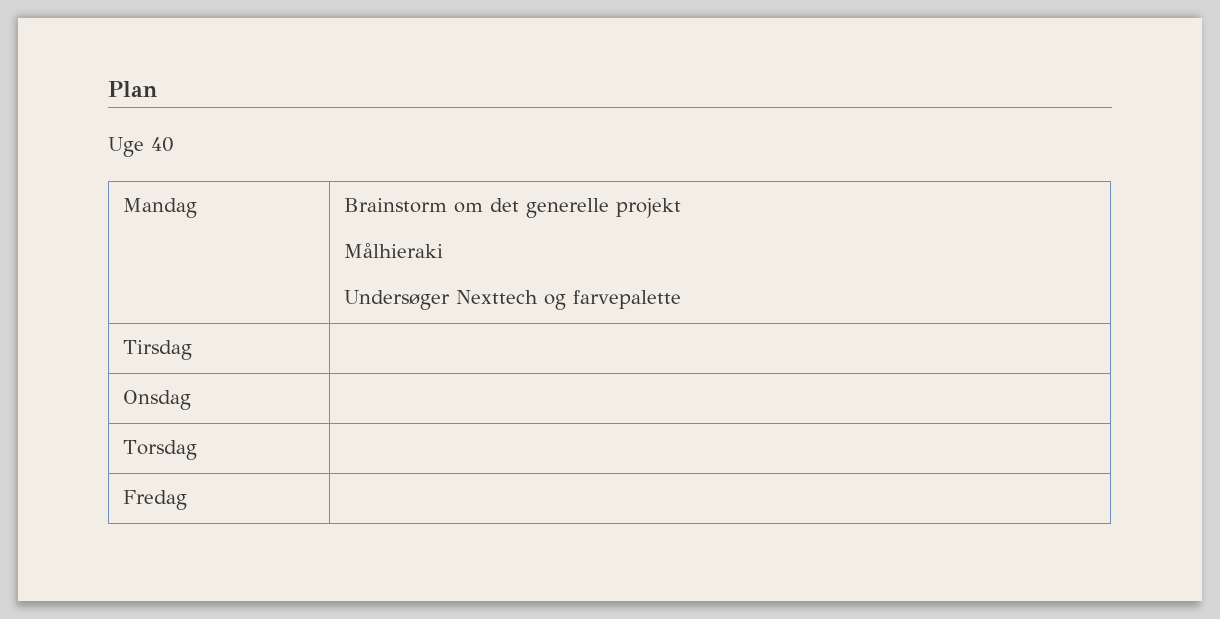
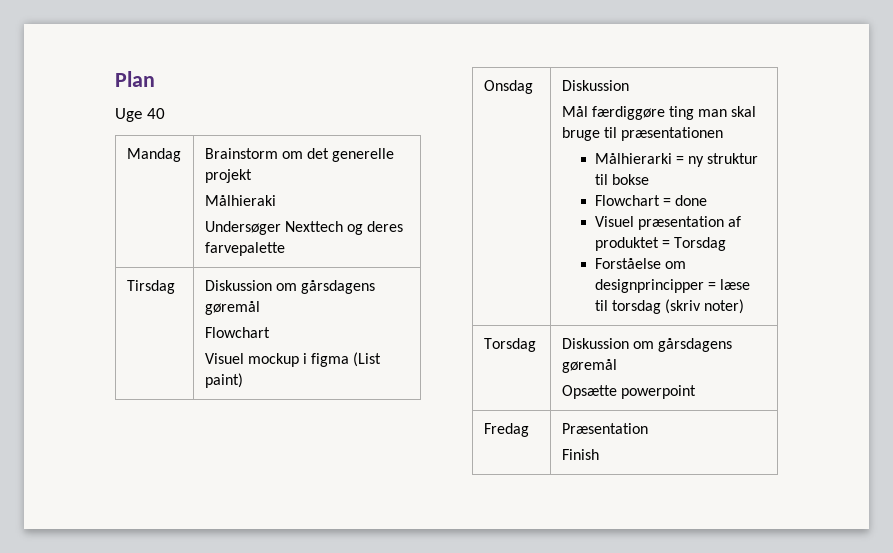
(566, 302) none -> [367,221,404,232] deres
[122,390,191,410] [122,440,197,460] // Onsdag | // Torsdag | -> [204,280,376,294] [204,301,260,315] [204,327,270,338] [204,352,382,367] [204,373,243,388] [483,80,533,94] [561,80,629,91] [561,106,757,120] [561,127,724,141] [594,153,759,167] [594,174,649,185] [594,195,707,206] [594,216,741,230] [594,237,726,251] [594,258,686,269] [594,279,750,293] [594,299,745,314] [483,338,536,352] [561,338,733,352] [561,359,617,373] [561,385,696,399] Diskussion om gårsdagens gøremål // Flowchart // Visuel mockup i figma (List paint) // Onsdag | Diskussion // Mål færdiggøre ting man skal bruge til præsentationen // Målhierarki = ny struktur til bokse // Flowchart = done // Visuel præsentation af produktet = Torsdag // Forståelse om designprincipper = læse til torsdag (skriv noter) // Torsdag | Diskussion om gårsdagens gøremål // Opsætte powerpoint
(187, 500) none -> [561,423,648,434] [561,449,599,460] Præsentation // Finish

